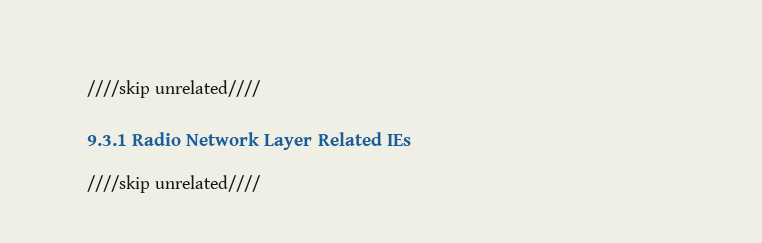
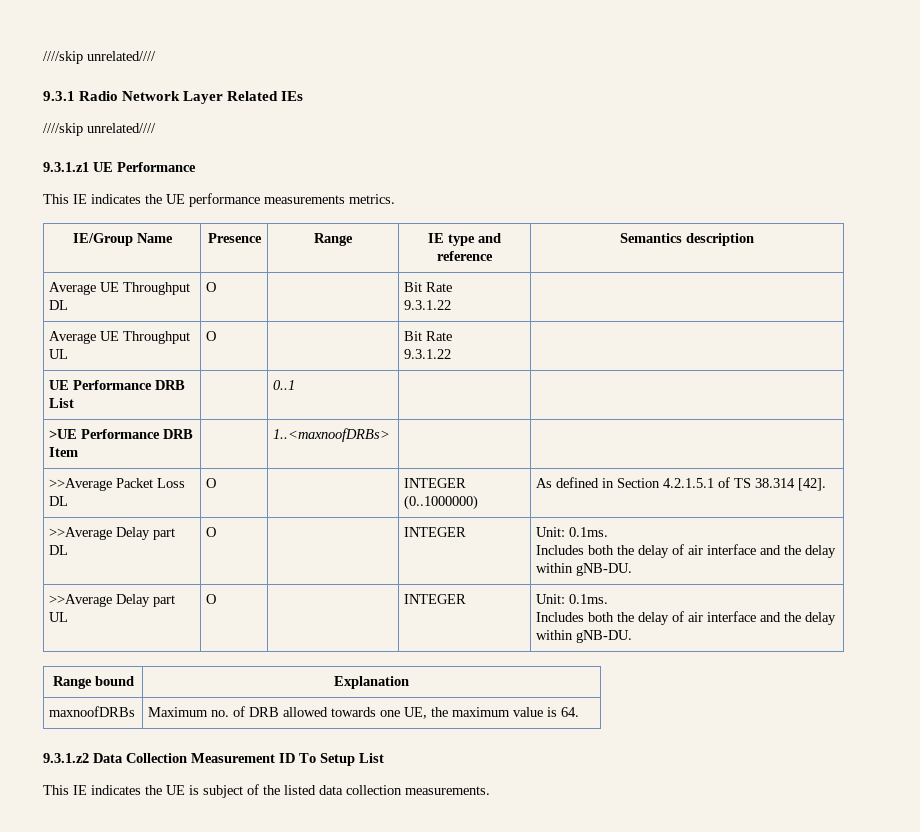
(261, 183) none -> [43,162,196,172] [43,193,395,207] [72,233,173,246] [207,233,262,243] [314,233,353,246] [428,233,501,246] [437,251,493,261] [620,233,754,246] [49,282,191,295] [49,300,69,310] [206,282,217,292] [404,282,453,292] [404,300,452,310] [49,331,191,344] [49,349,69,359] [206,331,217,341] [404,331,453,341] [404,349,452,359] [49,380,186,390] [49,398,75,408] [273,380,296,390] [49,429,194,439] [49,447,79,457] [273,428,391,442] [49,478,186,491] [49,496,69,506] [206,478,217,488] [404,478,467,488] [404,495,479,510] [536,477,827,491] [49,527,176,540] [49,545,69,555] [206,527,217,537] [404,527,467,537] [536,527,609,537] [536,544,837,558] [536,563,633,576] [49,594,176,607] [49,612,69,622] [206,594,217,604] [404,594,467,604] [536,594,609,604] [536,611,837,625] [536,630,633,643] [52,676,134,689] [334,676,409,689] [49,706,136,717] [148,706,580,719] [43,753,384,766] [43,784,490,798] // 9.3.1.z1 UE Performance // This IE indicates the UE performance measurements metrics. // IE/Group Name | Presence | Range | IE type and reference | Semantics description // Average UE Throughput DL | O | | Bit Rate // 9.3.1.22 | // Average UE Throughput UL | O | | Bit Rate // 9.3.1.22 | // UE Performance DRB List | | 0..1 | | // >UE Performance DRB Item | | 1..<maxnoofDRBs> | | // >>Average Packet Loss DL | O | | INTEGER (0..1000000) | As defined in Section 4.2.1.5.1 of TS 38.314 [42]. // >>Average Delay part DL | O | | INTEGER | Unit: 0.1ms. // Includes both the delay of air interface and the delay within gNB-DU. // >>Average Delay part UL | O | | INTEGER | Unit: 0.1ms. // Includes both the delay of air interface and the delay within gNB-DU. // Range bound | Explanation // maxnoofDRBs | Maximum no. of DRB allowed towards one UE, the maximum value is 64. // 9.3.1.z2 Data Collection Measurement ID To Setup List // This IE indicates the UE is subject of the listed data collection measurements.

